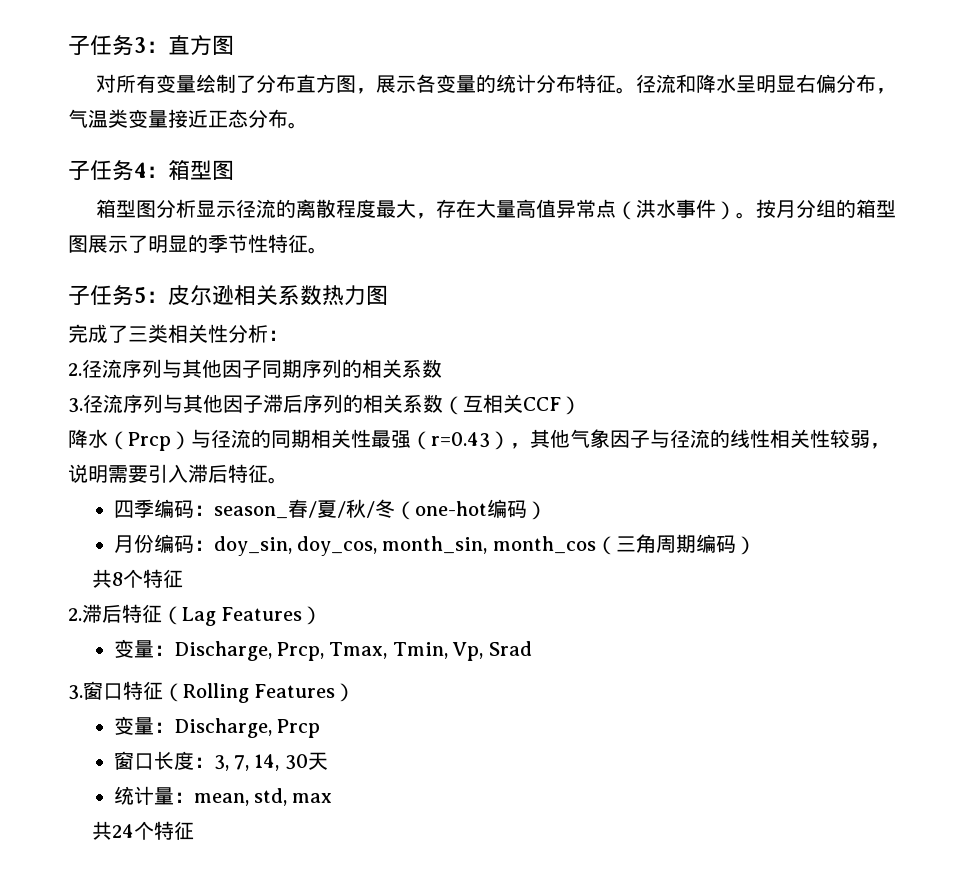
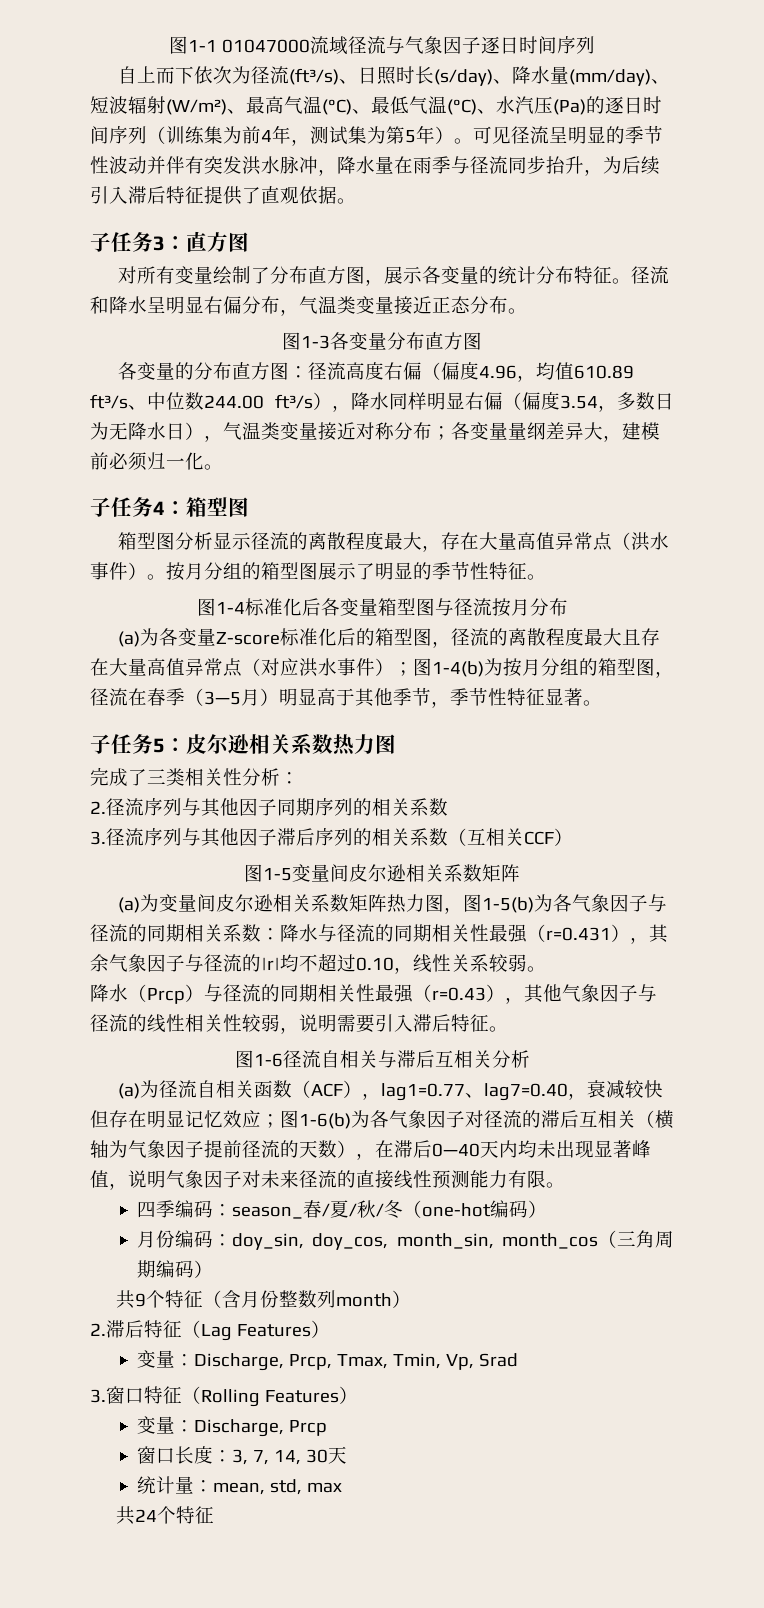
(68, 45) none -> [169,36,595,55] [118,66,671,86] [90,96,662,115] [90,125,663,146] [90,156,660,176] [90,186,356,205] 图1-1 01047000流域径流与气象因子逐日时间序列 // 自上而下依次为径流(ft³/s)、日照时长(s/day)、降水量(mm/day)、短波辐射(W/m²)、最高气温(°C)、最低气温(°C)、水汽压(Pa)的逐日时间序列（训练集为前4年，测试集为第5年）。可见径流呈明显的季节性波动并伴有突发洪水脉冲，降水量在雨季与径流同步抬升，为后续引入滞后特征提供了直观依据。 //
(308, 125) none -> [282,332,482,350] [118,362,635,382] [90,392,674,412] [90,422,660,442] [90,452,223,471] // 图1-3各变量分布直方图 // 各变量的分布直方图：径流高度右偏（偏度4.96，均值610.89 ft³/s、中位数244.00 ft³/s），降水同样明显右偏（偏度3.54，多数日为无降水日），气温类变量接近对称分布；各变量量纲差异大，建模前必须归一化。
(328, 250) none -> [196,598,568,617] [118,628,661,648] [90,658,674,678] [90,687,602,708] // 图1-4标准化后各变量箱型图与径流按月分布 // (a)为各变量Z-score标准化后的箱型图，径流的离散程度最大且存在大量高值异常点（对应洪水事件）；图1-4(b)为按月分组的箱型图，径流在春季（3—5月）明显高于其他季节，季节性特征显著。
(581, 405) none -> [244,864,520,882] [118,894,668,914] [90,924,669,944] [90,953,546,974] // 图1-5变量间皮尔逊相关系数矩阵 // (a)为变量间皮尔逊相关系数矩阵热力图，图1-5(b)为各气象因子与径流的同期相关系数：降水与径流的同期相关性最强（r=0.431），其余气象因子与径流的|r|均不超过0.10，线性关系较弱。
(288, 480) none -> [234,1050,530,1068] [118,1080,664,1101] [90,1110,674,1129] [90,1140,651,1160] [90,1170,565,1190] // 图1-6径流自相关与滞后互相关分析 // (a)为径流自相关函数（ACF），lag1=0.77、lag7=0.40，衰减较快但存在明显记忆效应；图1-6(b)为各气象因子对径流的滞后互相关（横轴为气象因子提前径流的天数），在滞后0—40天内均未出现显著峰值，说明气象因子对未来径流的直接线性预测能力有限。
[111,569,183,588] 8个特征 -> [135,1290,412,1308] 9个特征（含月份整数列month）

